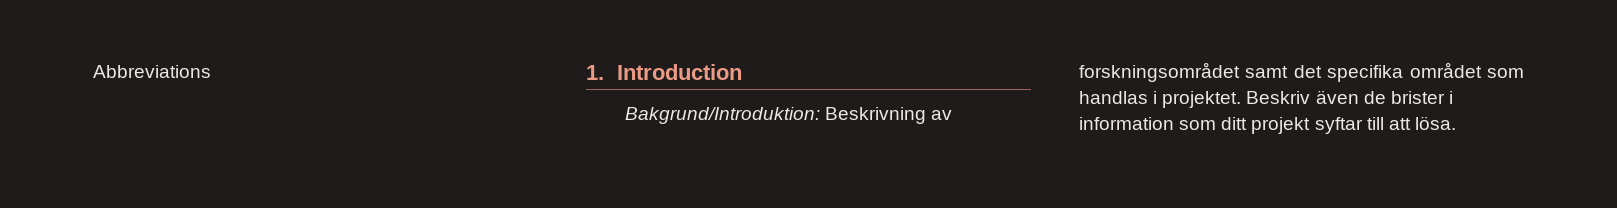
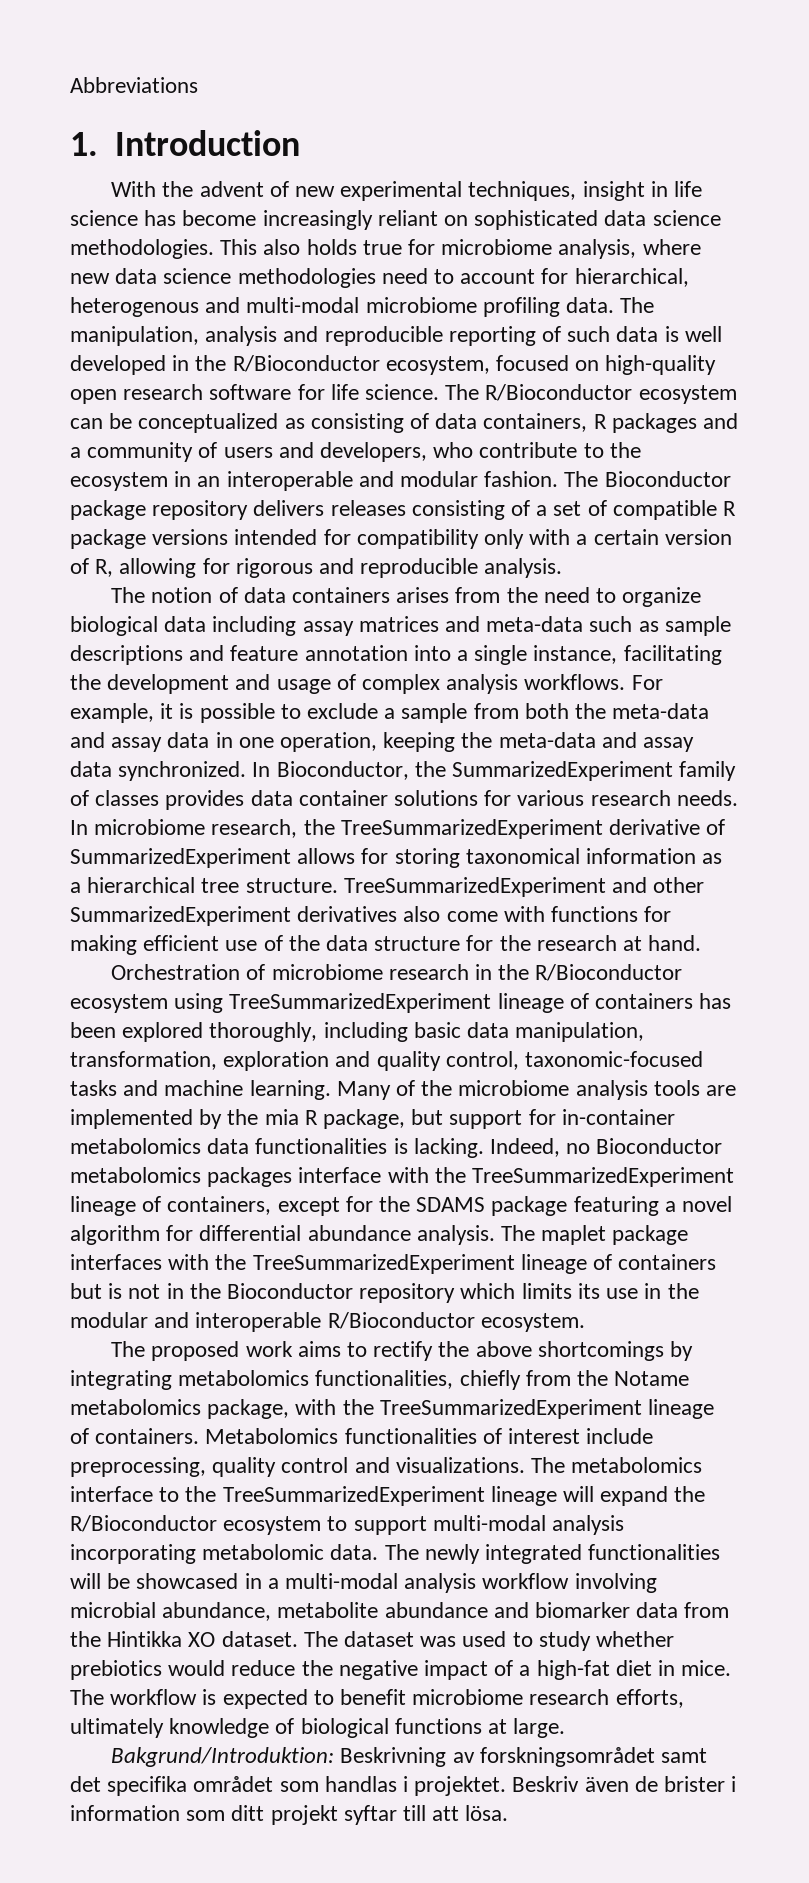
(743, 72) none -> [111,181,703,201] [70,210,721,230] [70,239,701,259] [70,268,689,288] [70,297,655,317] [70,326,722,346] [70,355,717,375] [70,384,737,404] [70,413,739,433] [70,442,641,462] [70,471,731,491] [70,500,737,520] [70,529,732,549] [70,558,563,578] [111,587,702,607] [70,616,731,636] [70,645,722,665] [70,674,663,694] [70,703,710,723] [70,732,695,752] [70,761,737,781] [70,790,738,810] [70,819,726,839] [70,848,723,868] [70,877,705,897] [70,906,672,926] [70,935,702,955] [111,964,683,981] [70,993,732,1013] [70,1022,645,1042] [70,1051,704,1071] [70,1080,737,1100] [70,1109,675,1129] [70,1138,723,1158] [70,1167,735,1187] [70,1196,733,1216] [70,1225,689,1245] [70,1254,717,1274] [70,1283,699,1303] [70,1312,585,1332] [111,1341,694,1361] [70,1370,690,1390] [70,1399,715,1419] [70,1428,654,1444] [70,1457,703,1477] [70,1486,706,1506] [70,1515,625,1535] [70,1544,721,1564] [70,1573,657,1593] [70,1602,730,1621] [70,1631,675,1651] [70,1660,732,1680] [70,1689,684,1709] [70,1718,566,1738] // With the advent of new experimental techniques, insight in life science has become increasingly reliant on sophisticated data science methodologies. This also holds true for microbiome analysis, where new data science methodologies need to account for hierarchical, heterogenous and multi-modal microbiome profiling data. The manipulation, analysis and reproducible reporting of such data is well developed in the R/Bioconductor ecosystem, focused on high-quality open research software for life science. The R/Bioconductor ecosystem can be conceptualized as consisting of data containers, R packages and a community of users and developers, who contribute to the ecosystem in an interoperable and modular fashion. The Bioconductor package repository delivers releases consisting of a set of compatible R package versions intended for compatibility only with a certain version of R, allowing for rigorous and reproducible analysis. // The notion of data containers arises from the need to organize biological data including assay matrices and meta-data such as sample descriptions and feature annotation into a single instance, facilitating the development and usage of complex analysis workflows. For example, it is possible to exclude a sample from both the meta-data and assay data in one operation, keeping the meta-data and assay data synchronized. In Bioconductor, the SummarizedExperiment family of classes provides data container solutions for various research needs. In microbiome research, the TreeSummarizedExperiment derivative of SummarizedExperiment allows for storing taxonomical information as a hierarchical tree structure. TreeSummarizedExperiment and other SummarizedExperiment derivatives also come with functions for making efficient use of the data structure for the research at hand. // Orchestration of microbiome research in the R/Bioconductor ecosystem using TreeSummarizedExperiment lineage of containers has been explored thoroughly, including basic data manipulation, transformation, exploration and quality control, taxonomic-focused tasks and machine learning. Many of the microbiome analysis tools are implemented by the mia R package, but support for in-container metabolomics data functionalities is lacking. Indeed, no Bioconductor metabolomics packages interface with the TreeSummarizedExperiment lineage of containers, except for the SDAMS package featuring a novel algorithm for differential abundance analysis. The maplet package interfaces with the TreeSummarizedExperiment lineage of containers but is not in the Bioconductor repository which limits its use in the modular and interoperable R/Bioconductor ecosystem. // The proposed work aims to rectify the above shortcomings by integrating metabolomics functionalities, chiefly from the Notame metabolomics package, with the TreeSummarizedExperiment lineage of containers. Metabolomics functionalities of interest include preprocessing, quality control and visualizations. The metabolomics interface to the TreeSummarizedExperiment lineage will expand the R/Bioconductor ecosystem to support multi-modal analysis incorporating metabolomic data. The newly integrated functionalities will be showcased in a multi-modal analysis workflow involving microbial abundance, metabolite abundance and biomarker data from the Hintikka XO dataset. The dataset was used to study whether prebiotics would reduce the negative impact of a high-fat diet in mice. The workflow is expected to benefit microbiome research efforts, ultimately knowledge of biological functions at large.

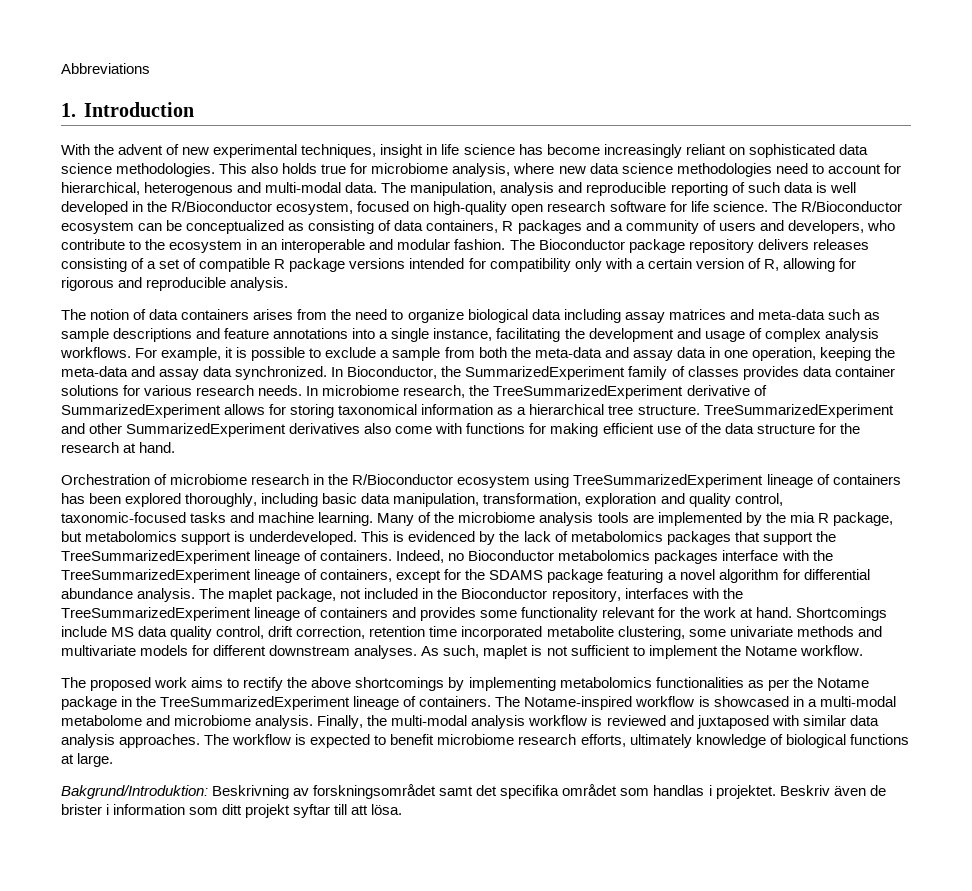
[365,297,560,317] microbiome profiling -> (342, 187) none
[304,645,408,661] annotation -> [273,328,349,339] annotations
[449,1109,675,1129] [70,1138,484,1158] support for in-container metabolomics data functionalities is lacking. -> [85,531,836,545] [61,550,393,564] metabolomics support is underdeveloped. This is evidenced by the lack of metabolomics packages that support the TreeSummarizedExperiment lineage of containers.
[612,1225,689,1245] package -> [276,588,621,602] package, not included in the Bioconductor repository,
[70,1283,699,1303] [70,1312,585,1332] but is not in the Bioconductor repository which limits its use in the modular and interoperable R/Bioconductor ecosystem. -> [392,607,887,621] [61,626,882,640] [61,645,863,659] and provides some functionality relevant for the work at hand. Shortcomings include MS data quality control, drift correction, retention time incorporated metabolite clustering, some univariate methods and multivariate models for different downstream analyses. As such, maplet is not sufficient to implement the Notame workflow.
[70,1370,690,1390] [70,1399,715,1419] [70,1428,654,1444] [70,1457,703,1477] [70,1486,706,1506] [70,1515,625,1535] [70,1544,721,1564] [70,1573,657,1593] [70,1602,730,1621] [70,1631,675,1651] [70,1660,732,1680] integrating metabolomics functionalities, chiefly from the Notame metabolomics package, with the TreeSummarizedExperiment lineage of containers. Metabolomics functionalities of interest include preprocessing, quality control and visualizations. The metabolomics interface to the TreeSummarizedExperiment lineage will expand the R/Bioconductor ecosystem to support multi-modal analysis incorporating metabolomic data. The newly integrated functionalities will be showcased in a multi-modal analysis workflow involving microbial abundance, metabolite abundance and biomarker data from the Hintikka XO dataset. The dataset was used to study whether prebiotics would reduce the negative impact of a high-fat diet in mice. -> [468,677,869,691] [61,696,896,710] [61,715,879,729] [61,734,201,748] implementing metabolomics functionalities as per the Notame package in the TreeSummarizedExperiment lineage of containers. The Notame-inspired workflow is showcased in a multi-modal metabolome and microbiome analysis. Finally, the multi-modal analysis workflow is reviewed and juxtaposed with similar data analysis approaches.

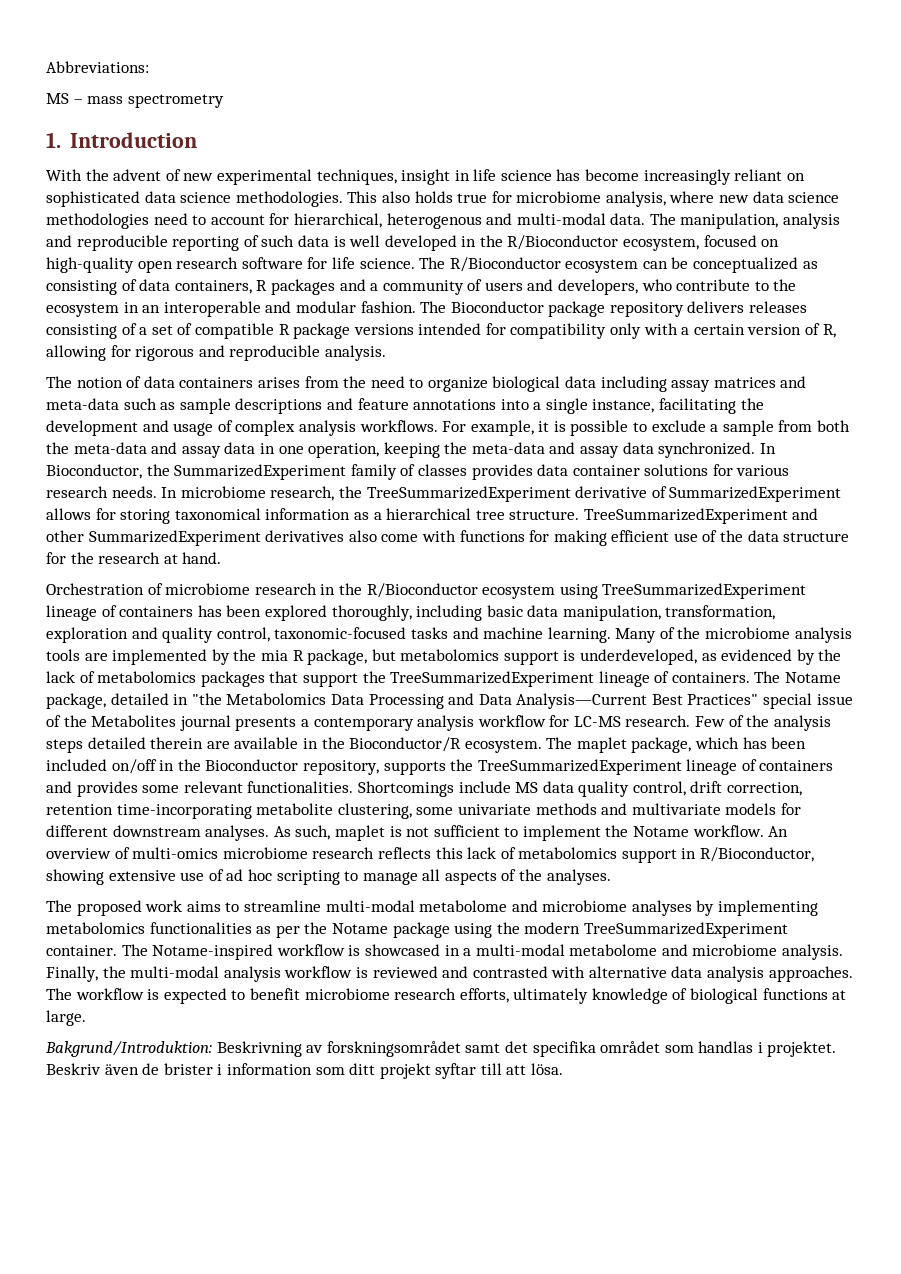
[61,63,150,74] Abbreviations -> [46,61,149,73] [46,93,224,108] Abbreviations: // MS – mass spectrometry
[249,531,405,545] underdeveloped. This is -> [580,649,717,665] underdeveloped, as
[396,550,833,564] [61,569,870,583] [61,588,419,602] Indeed, no Bioconductor metabolomics packages interface with the TreeSummarizedExperiment lineage of containers, except for the SDAMS package featuring a novel algorithm for differential abundance analysis. The maplet package, not included -> [754,671,842,683] [46,693,853,709] [46,715,831,731] [46,737,807,753] [46,759,157,774] The Notame package, detailed in "the Metabolomics Data Processing and Data Analysis—Current Best Practices" special issue of the Metabolites journal presents a contemporary analysis workflow for LC-MS research. Few of the analysis steps detailed therein are available in the Bioconductor/R ecosystem. The maplet package, which has been included on/off
[624,588,719,599] interfaces with -> [383,761,446,775] supports
[521,607,792,621] functionality relevant for the work at hand. -> [183,781,354,793] relevant functionalities.
[429,626,543,640] time incorporated -> [116,804,252,819] time-incorporating
(863, 650) none -> [768,826,789,837] [46,847,815,863] [46,869,611,885] An overview of multi-omics microbiome research reflects this lack of metabolomics support in R/Bioconductor, showing extensive use of ad hoc scripting to manage all aspects of the analyses.
[243,677,445,691] rectify the above shortcomings -> [243,900,692,916] streamline multi-modal metabolome and microbiome analyses
[121,696,492,710] in the TreeSummarizedExperiment lineage of containers. -> [454,922,788,938] [46,945,117,956] using the modern TreeSummarizedExperiment container.
[696,715,846,729] juxtaposed with similar -> [472,966,667,978] contrasted with alternative

